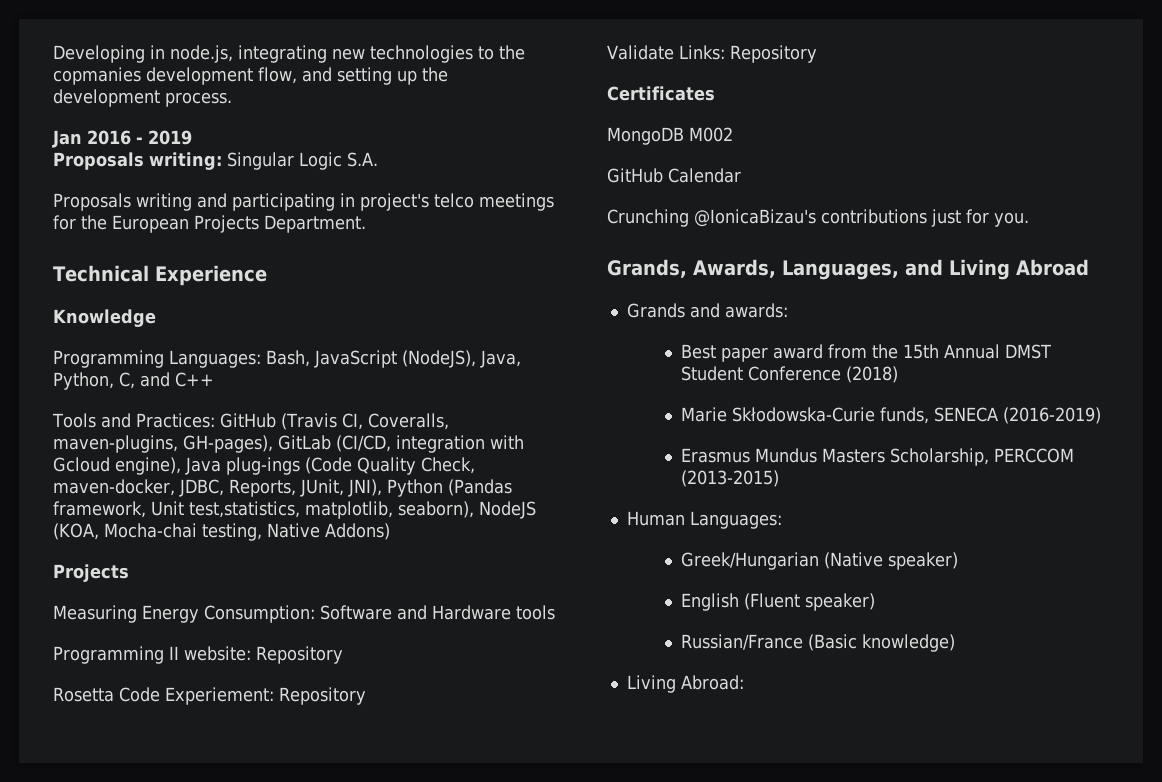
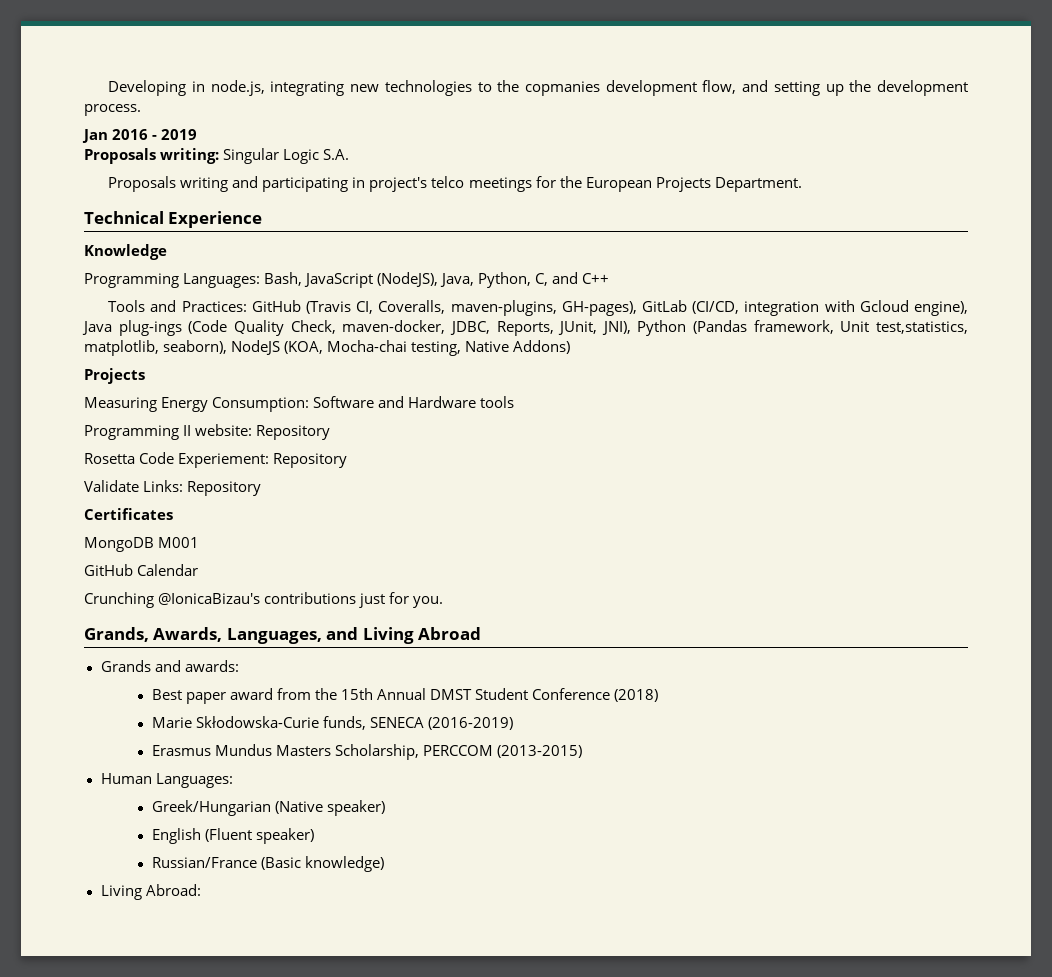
[689,127,733,142] M002 -> [158,537,200,548] M001

